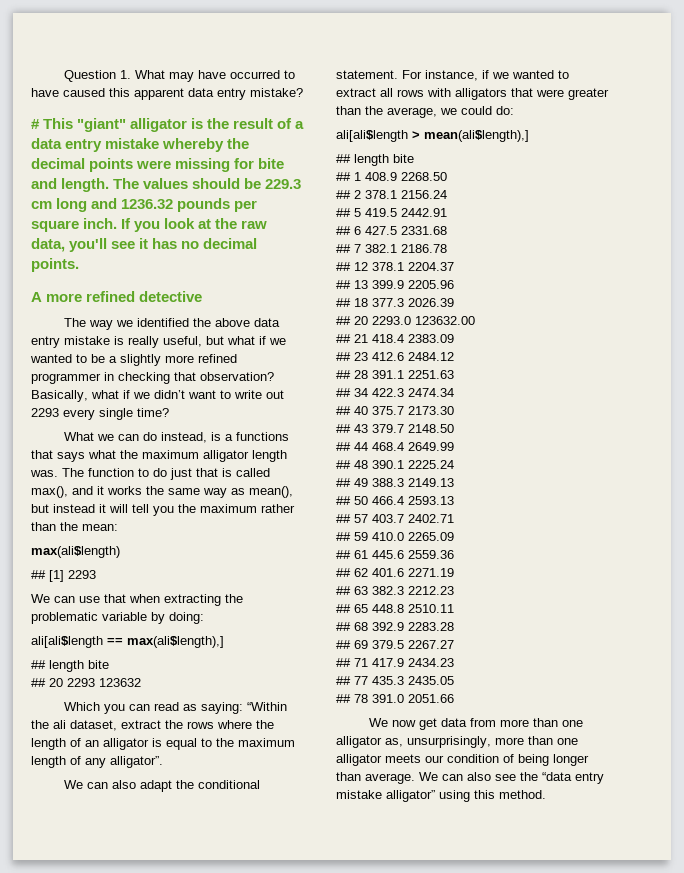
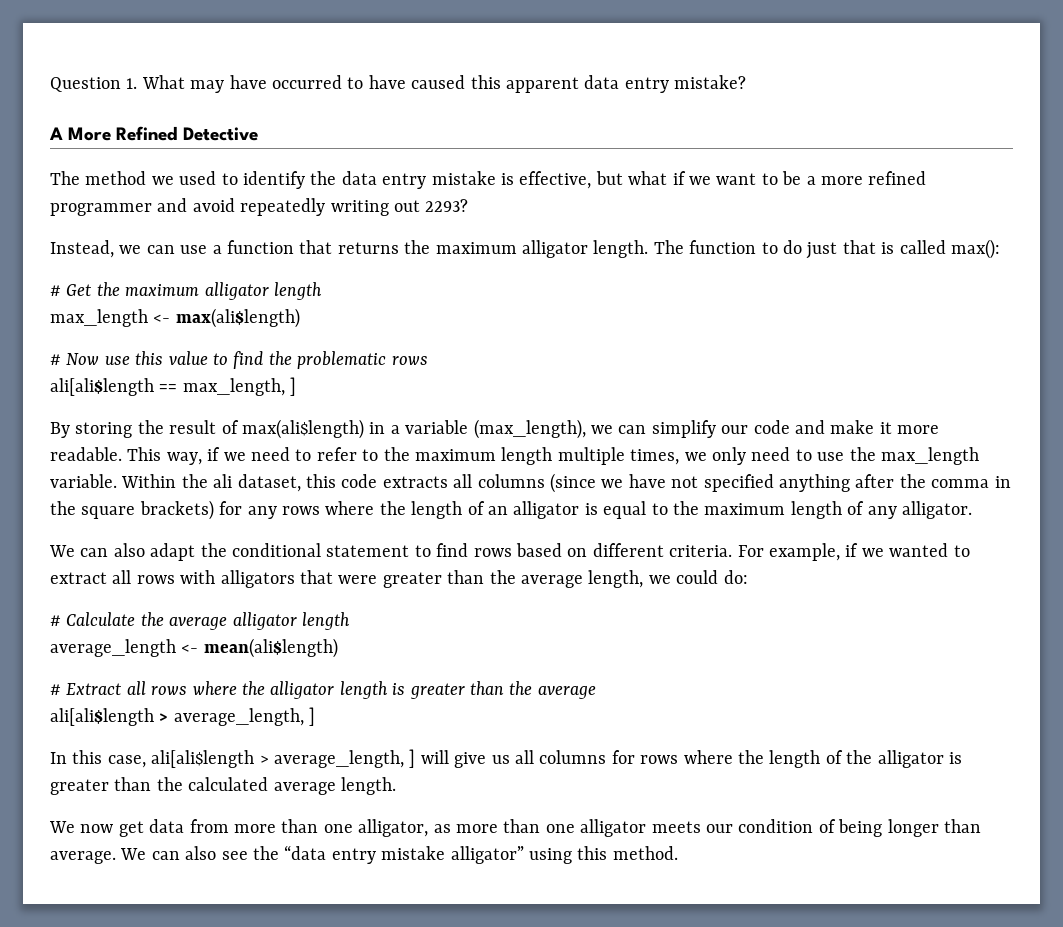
[31,118,305,132] [31,138,250,152] [31,158,285,172] [31,178,302,192] [31,198,258,212] [31,218,268,232] [31,238,258,252] [31,258,79,272] [31,291,203,302] [64,318,251,330] # This "giant" alligator is the result of a data entry mistake whereby the decimal points were missing for bite and length. The values should be 229.3 cm long and 1236.32 pounds per square inch. If you look at the raw data, you'll see it has no decimal points. // A more refined detective // The way we identified the above -> [49,126,259,141] [50,171,337,189] A More Refined Detective // The method we used to identify the
[128,336,202,348] really useful, -> [519,171,592,189] effective,
[30,354,72,363] wanted -> [716,173,757,185] want
[120,354,161,366] slightly -> (816, 180) none
[104,372,274,384] [31,390,284,402] [31,408,169,420] [64,432,290,443] [31,450,287,462] [30,470,58,477] in checking that observation? Basically, what if we didn’t want to write out 2293 every single time? // What we can do instead, is a functions that says what the maximum alligator length was. -> [157,198,469,216] [50,240,649,258] and avoid repeatedly writing out 2293? // Instead, we can use a function that returns the maximum alligator length.
[31,486,293,498] [31,504,295,516] [31,522,118,531] [31,546,120,558] [31,570,96,582] [31,594,243,606] [31,612,204,624] [31,636,224,648] [31,660,109,672] [31,678,141,687] [64,702,288,714] [31,720,183,731] max(), and it works the same way as mean(), but instead it will tell you the maximum rather than the mean: // max(ali$length) // ## [1] 2293 // We can use that when extracting the problematic variable by doing: // ali[ali$length == max(ali$length),] // ## length bite // ## 20 2293 123632 // Which you can read as saying: “Within the ali dataset, extract the -> [950,239,1000,259] [50,282,322,300] [50,308,300,328] [50,351,428,369] [50,377,297,396] [50,419,940,439] [50,447,979,465] [50,473,1011,493] [50,500,277,520] max(): // # Get the maximum alligator length // max_length <- max(ali$length) // # Now use this value to find the problematic rows // ali[ali$length == max_length, ] // By storing the result of max(ali$length) in a variable (max_length), we can simplify our code and make it more readable. This way, if we need to refer to the maximum length multiple times, we only need to use the max_length variable. Within the ali dataset, this code extracts all columns (since we have not specified anything after the comma in the square brackets) for any
[110,756,163,768] alligator”. -> [901,501,972,519] alligator.
[336,70,478,81] statement. For instance, -> [326,543,840,561] statement to find rows based on different criteria. For example,
[387,107,437,118] average, -> [520,570,644,588] average length,
[336,130,529,142] [336,154,414,166] [336,172,447,181] [336,190,447,199] [336,208,447,217] [336,226,447,235] [336,244,447,253] [336,262,454,271] [336,280,454,289] [336,298,454,307] [336,316,475,325] [336,334,454,343] [336,352,454,361] [336,370,454,379] [336,388,454,397] [336,406,454,415] [336,424,454,433] [336,442,454,451] [336,460,454,469] [336,478,454,487] [336,496,454,505] [336,514,454,523] [336,532,454,541] [336,550,454,559] [336,568,454,577] [336,586,454,595] [336,604,454,613] [336,622,454,631] [336,640,454,649] [336,658,454,667] [336,676,454,685] [336,694,454,703] ali[ali$length > mean(ali$length),] // ## length bite // ## 1 408.9 2268.50 // ## 2 378.1 2156.24 // ## 5 419.5 2442.91 // ## 6 427.5 2331.68 // ## 7 382.1 2186.78 // ## 12 378.1 2204.37 // ## 13 399.9 2205.96 // ## 18 377.3 2026.39 // ## 20 2293.0 123632.00 // ## 21 418.4 2383.09 // ## 23 412.6 2484.12 // ## 28 391.1 2251.63 // ## 34 422.3 2474.34 // ## 40 375.7 2173.30 // ## 43 379.7 2148.50 // ## 44 468.4 2649.99 // ## 48 390.1 2225.24 // ## 49 388.3 2149.13 // ## 50 466.4 2593.13 // ## 57 403.7 2402.71 // ## 59 410.0 2265.09 // ## 61 445.6 2559.36 // ## 62 401.6 2271.19 // ## 63 382.3 2212.23 // ## 65 448.8 2510.11 // ## 68 392.9 2283.28 // ## 69 379.5 2267.27 // ## 71 417.9 2434.23 // ## 77 435.3 2435.05 // ## 78 391.0 2051.66 -> [50,612,350,630] [50,638,338,658] [50,681,596,699] [50,707,316,726] [50,749,962,768] [50,777,396,795] # Calculate the average alligator length // average_length <- mean(ali$length) // # Extract all rows where the alligator length is greater than the average // ali[ali$length > average_length, ] // In this case, ali[ali$length > average_length, ] will give us all columns for rows where the length of the alligator is greater than the calculated average length.
[336,736,491,748] alligator as, unsurprisingly, -> [358,819,451,837] alligator, as

